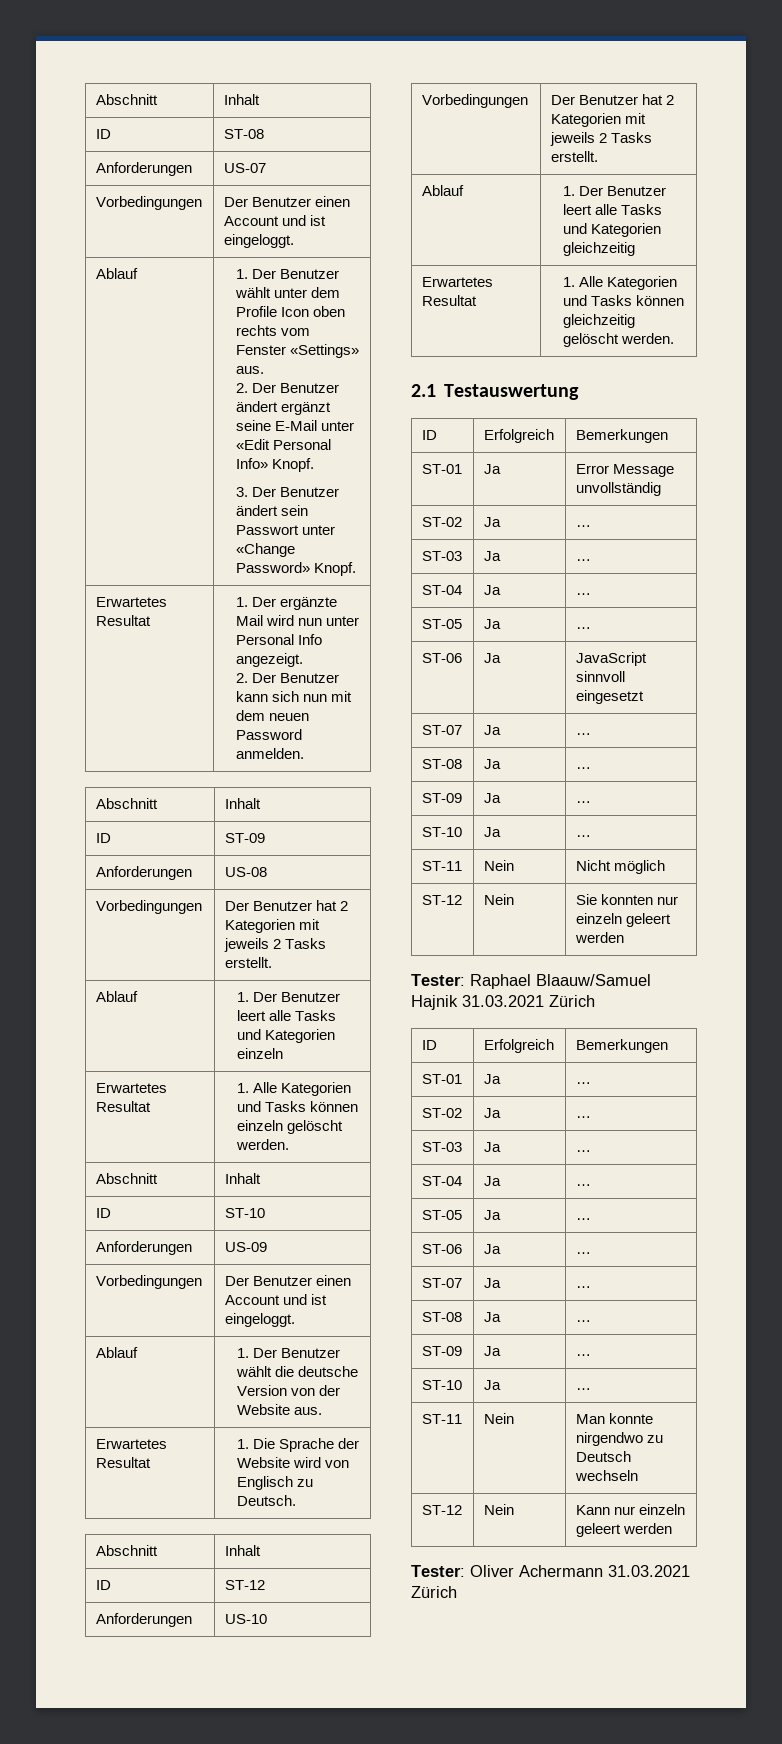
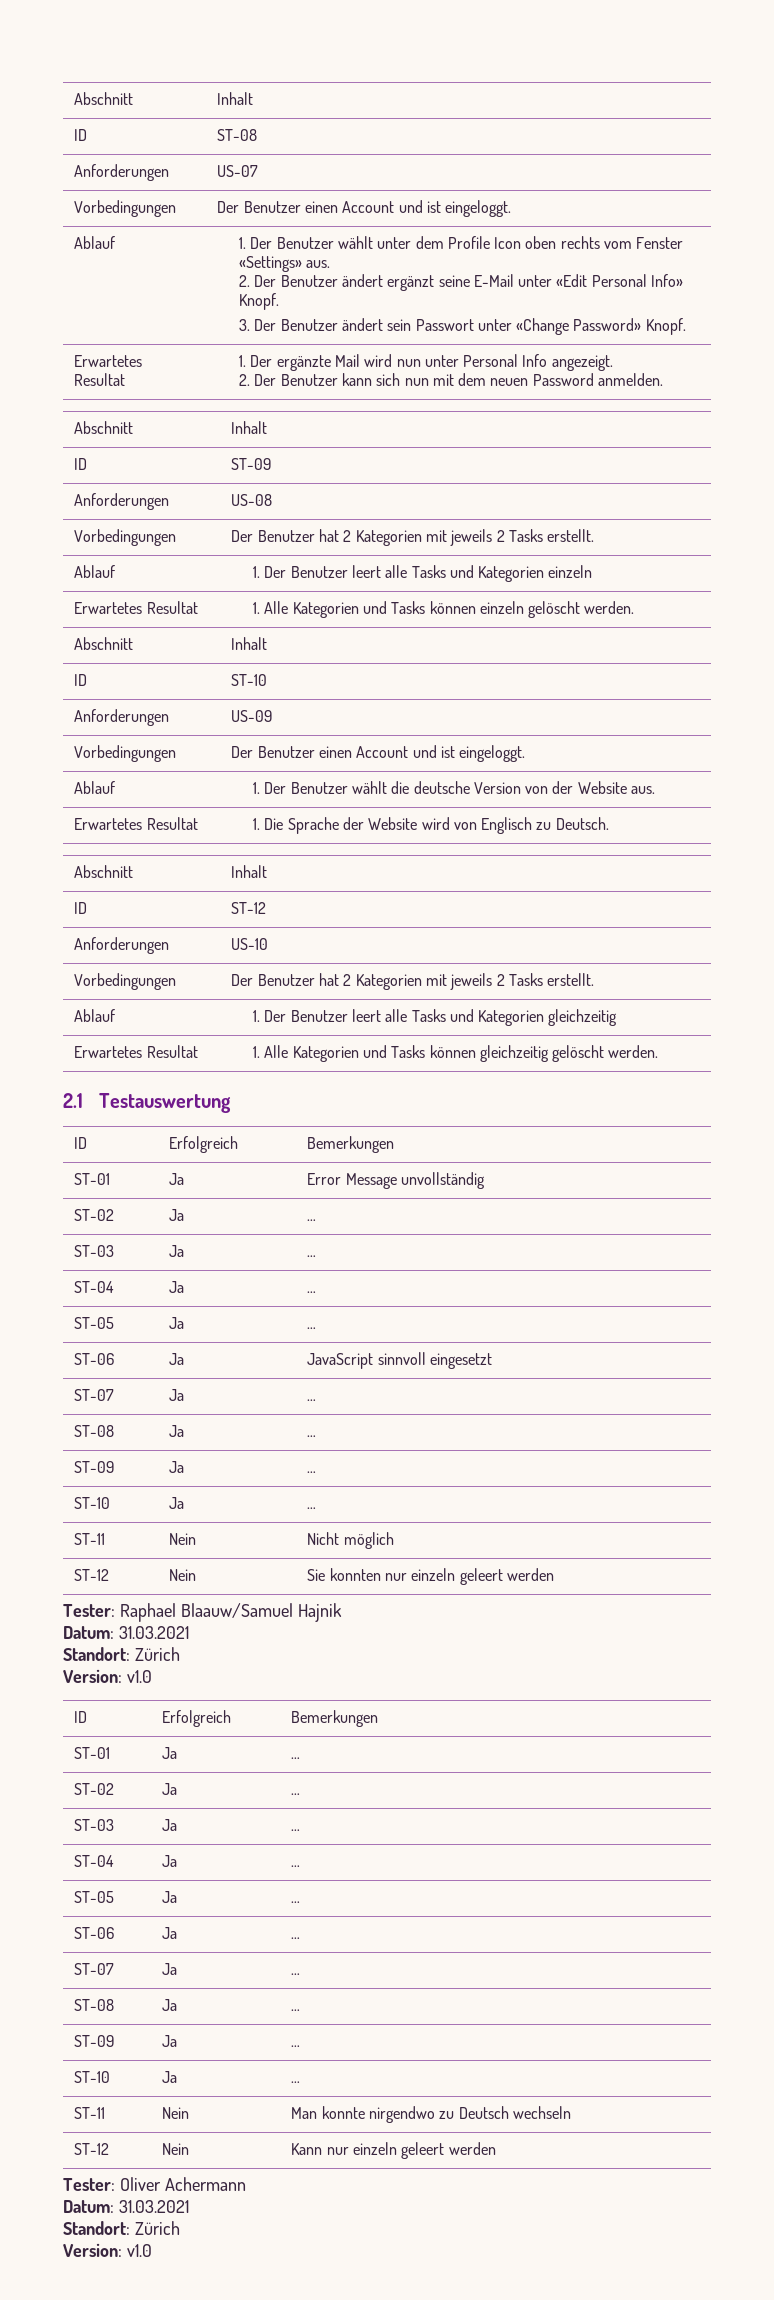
[462,995,595,1007] 31.03.2021 Zürich -> [63,1626,189,1639] [63,1647,180,1661] [63,1669,152,1683] // Datum: 31.03.2021 // Standort: Zürich // Version: v1.0
[608,1565,690,1577] [411,1586,457,1598] 31.03.2021 Zürich -> [63,2200,189,2213] [63,2221,180,2235] [63,2243,152,2257] // Datum: 31.03.2021 // Standort: Zürich // Version: v1.0

